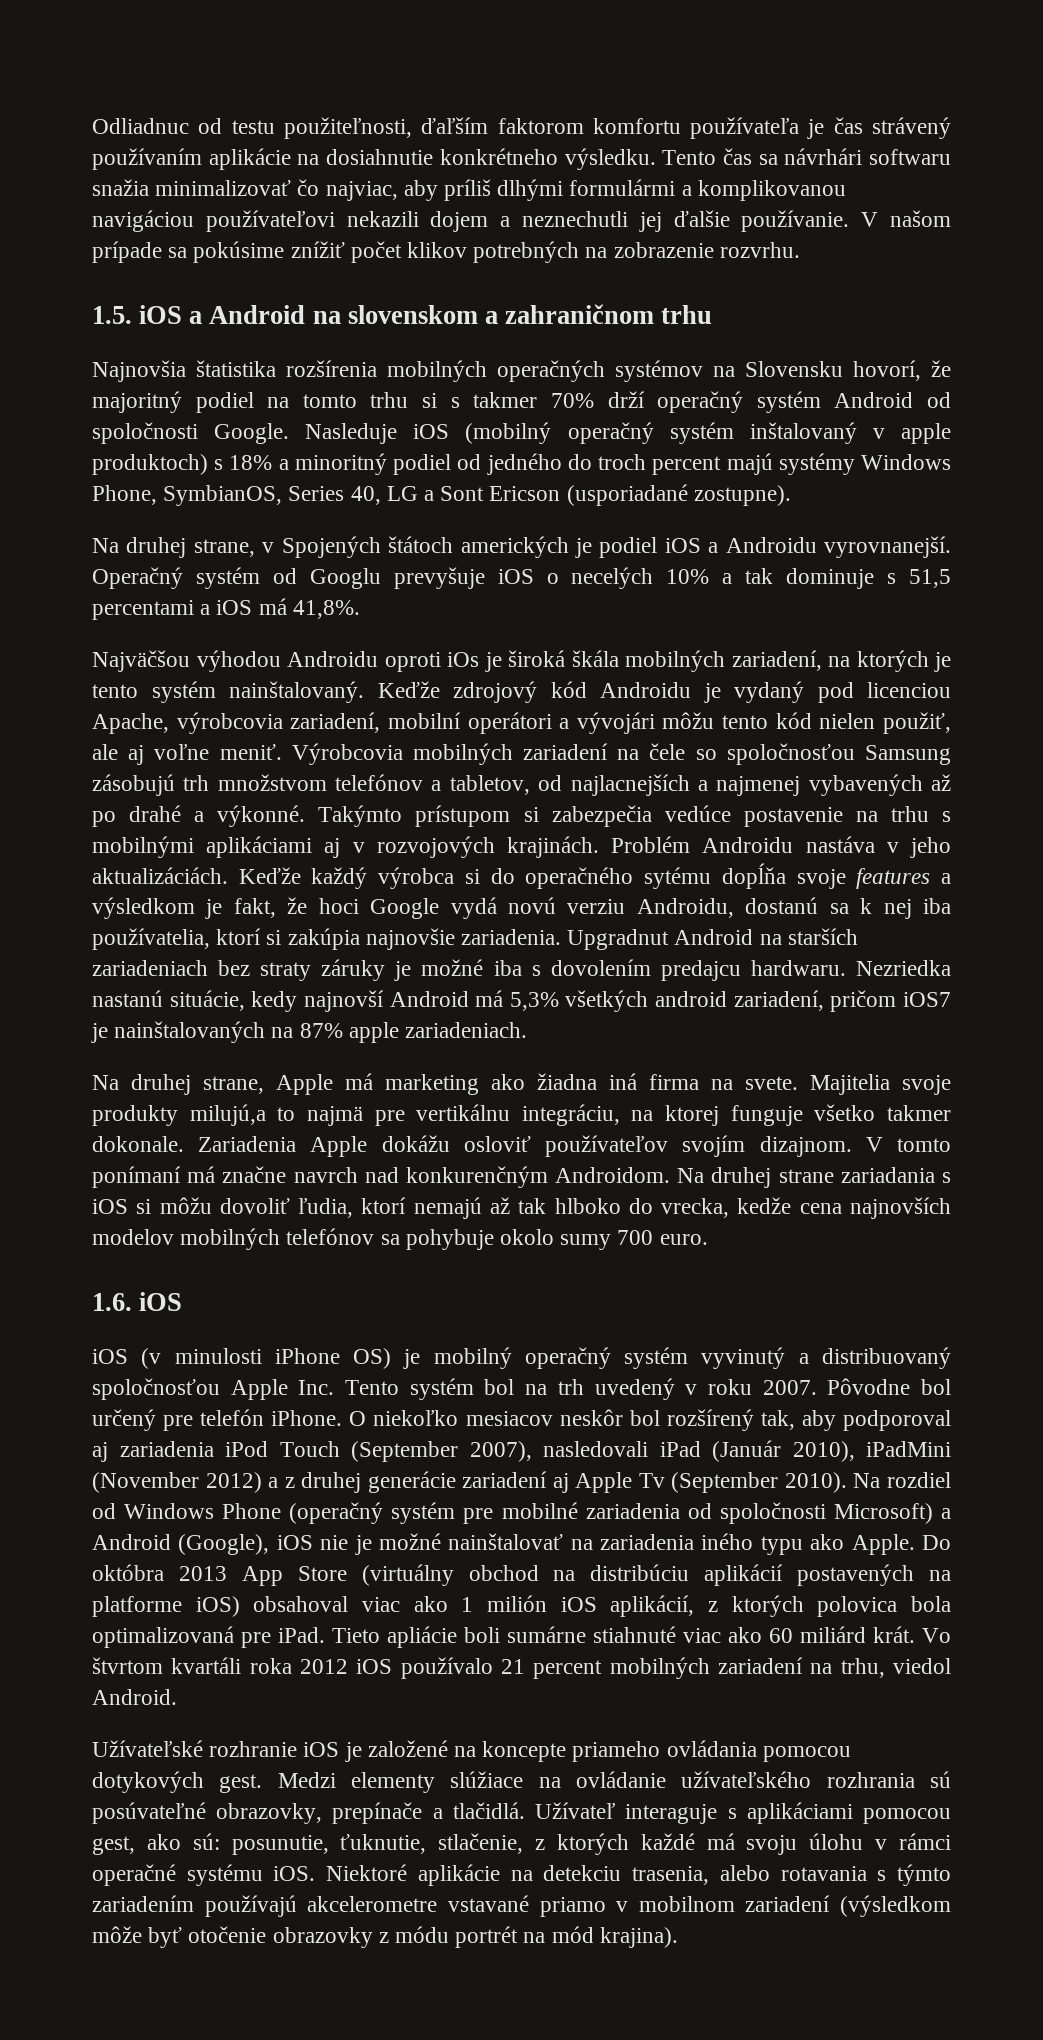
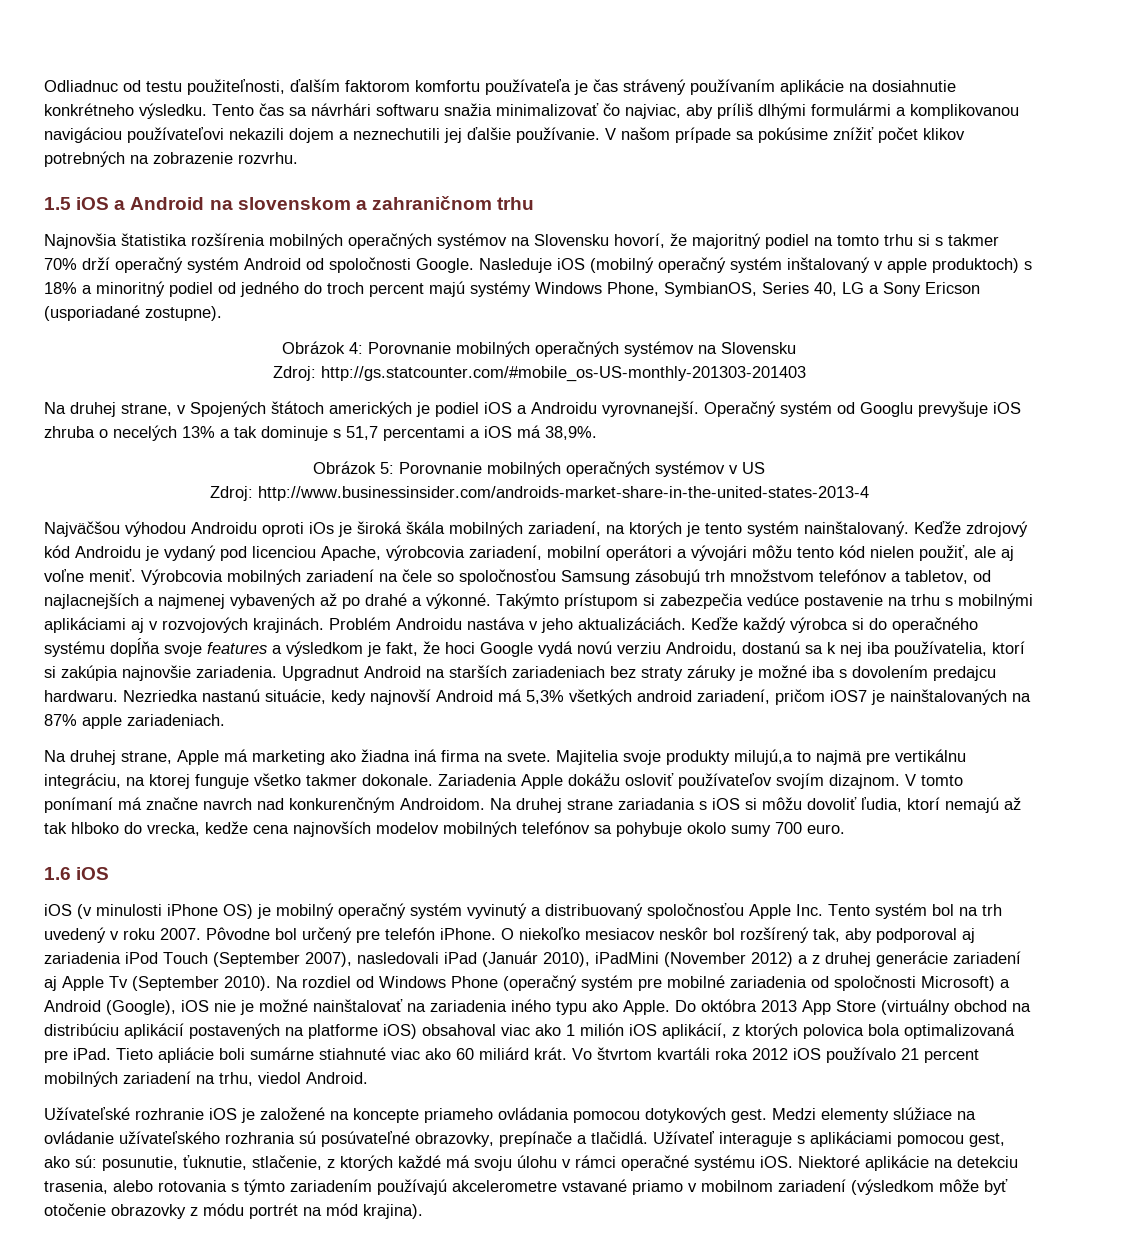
[421,117,489,134] ďaľším -> [290,79,340,92] ďalším
[522,211,628,227] neznechutli -> [353,128,440,140] neznechutili
[92,306,132,324] 1.5. -> [44,197,71,210] 1.5
[440,486,485,501] Sont -> [883,282,921,297] Sony
(791, 495) none -> [282,341,796,357] [272,366,806,382] // Obrázok 4: Porovnanie mobilných operačných systémov na Slovensku // Zdroj: http://gs.statcounter.com/#mobile_os-US-monthly-201303-201403
(534, 576) none -> [44,426,95,438] zhruba
[666,569,710,584] 10% -> [182,426,215,438] 13%
[908,569,951,588] 51,5 -> [346,426,378,440] 51,7
[292,600,360,619] 41,8%. -> [545,426,597,440] [313,461,765,477] [209,486,869,501] 38,9%. // Obrázok 5: Porovnanie mobilných operačných systémov v US // Zdroj: http://www.businessinsider.com/androids-market-share-in-the-united-states-2013-4
[644,867,712,889] sytému -> [44,641,105,657] systému
[92,1293,132,1311] 1.6. -> [44,867,71,880] 1.6
[780,1866,867,1881] rotavania -> [158,1180,227,1192] rotovania

